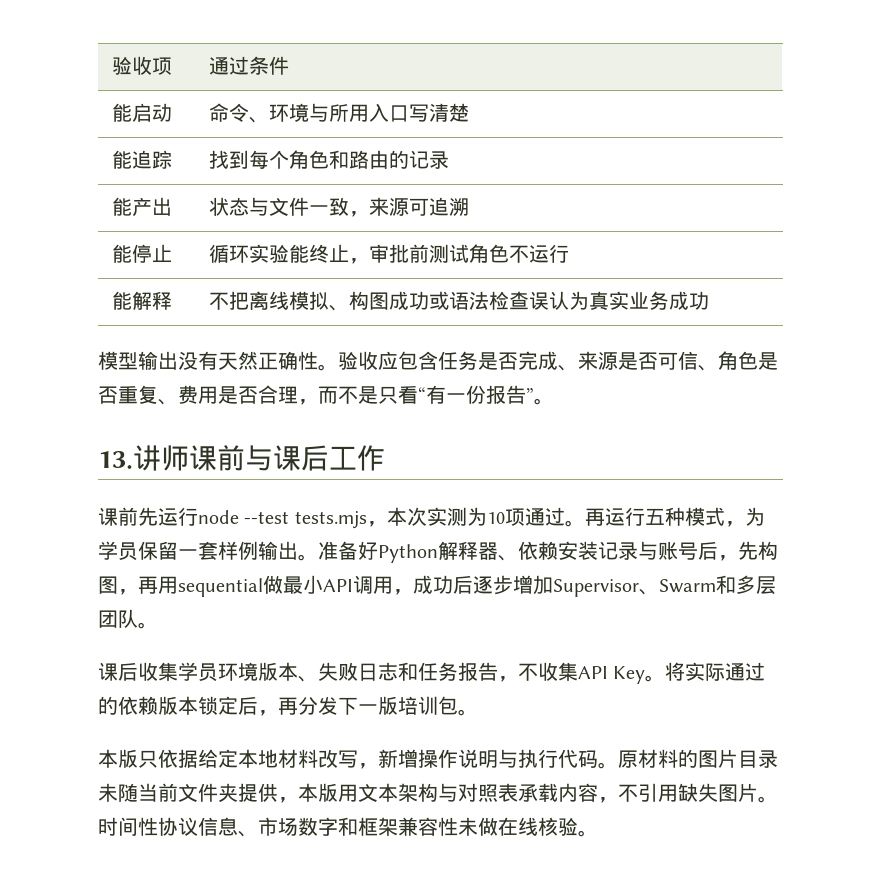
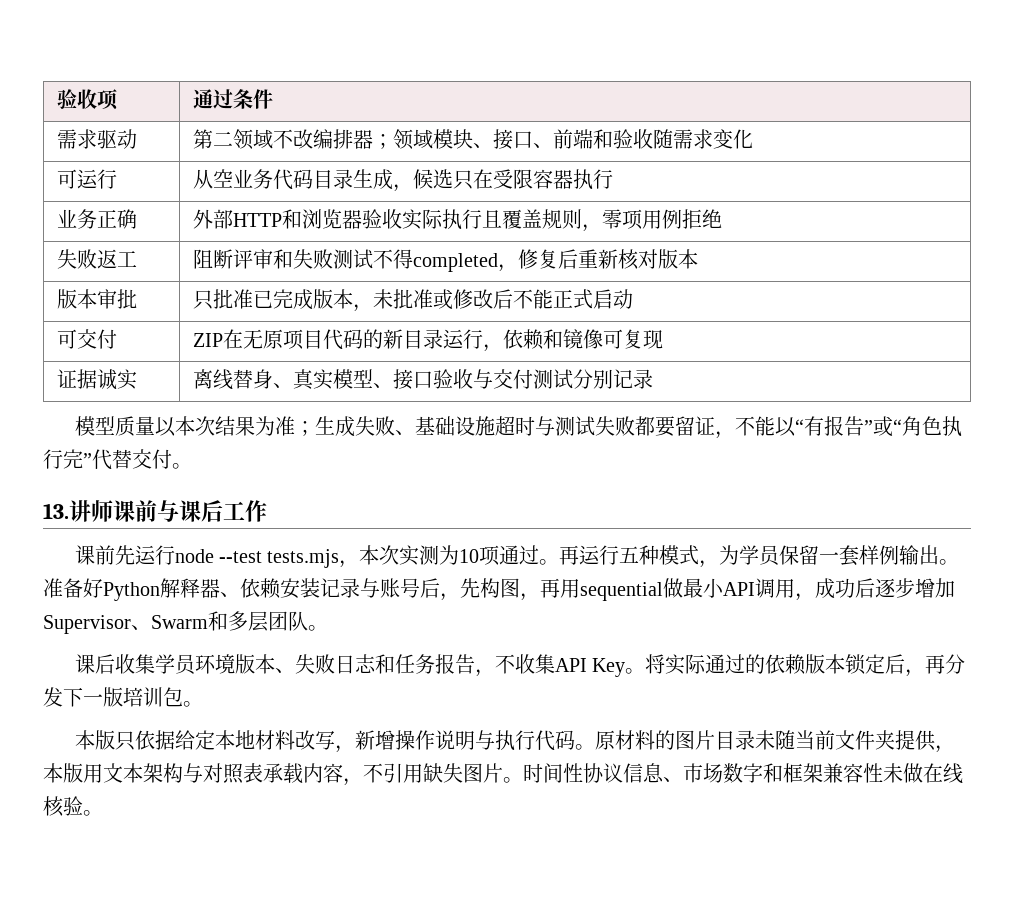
[112,103,173,122] [209,103,470,123] [112,150,173,169] [209,150,450,169] [112,197,173,216] [209,197,470,217] [112,244,173,263] [209,244,570,264] [112,291,173,310] [209,291,710,311] [98,351,778,371] [98,385,534,405] 能启动 | 命令、环境与所用入口写清楚 // 能追踪 | 找到每个角色和路由的记录 // 能产出 | 状态与文件一致，来源可追溯 // 能停止 | 循环实验能终止，审批前测试角色不运行 // 能解释 | 不把离线模拟、构图成功或语法检查误认为真实业务成功 // 模型输出没有天然正确性。验收应包含任务是否完成、来源是否可信、角色是否重复、费用是否合理，而不是只看“有一份报告” -> [57,129,138,149] [193,129,754,150] [57,169,118,189] [193,169,614,192] [57,209,138,229] [193,209,723,232] [57,249,138,269] [193,249,699,272] [57,289,138,309] [193,289,634,312] [57,329,118,349] [193,329,664,352] [57,369,138,390] [193,369,654,390] [74,416,962,439] [43,449,172,470] 需求驱动 | 第二领域不改编排器；领域模块、接口、前端和验收随需求变化 // 可运行 | 从空业务代码目录生成，候选只在受限容器执行 // 业务正确 | 外部HTTP和浏览器验收实际执行且覆盖规则，零项用例拒绝 // 失败返工 | 阻断评审和失败测试不得completed，修复后重新核对版本 // 版本审批 | 只批准已完成版本，未批准或修改后不能正式启动 // 可交付 | ZIP在无原项目代码的新目录运行，依赖和镜像可复现 // 证据诚实 | 离线替身、真实模型、接口验收与交付测试分别记录 // 模型质量以本次结果为准；生成失败、基础设施超时与测试失败都要留证，不能以“有报告”或“角色执行完”代替交付

